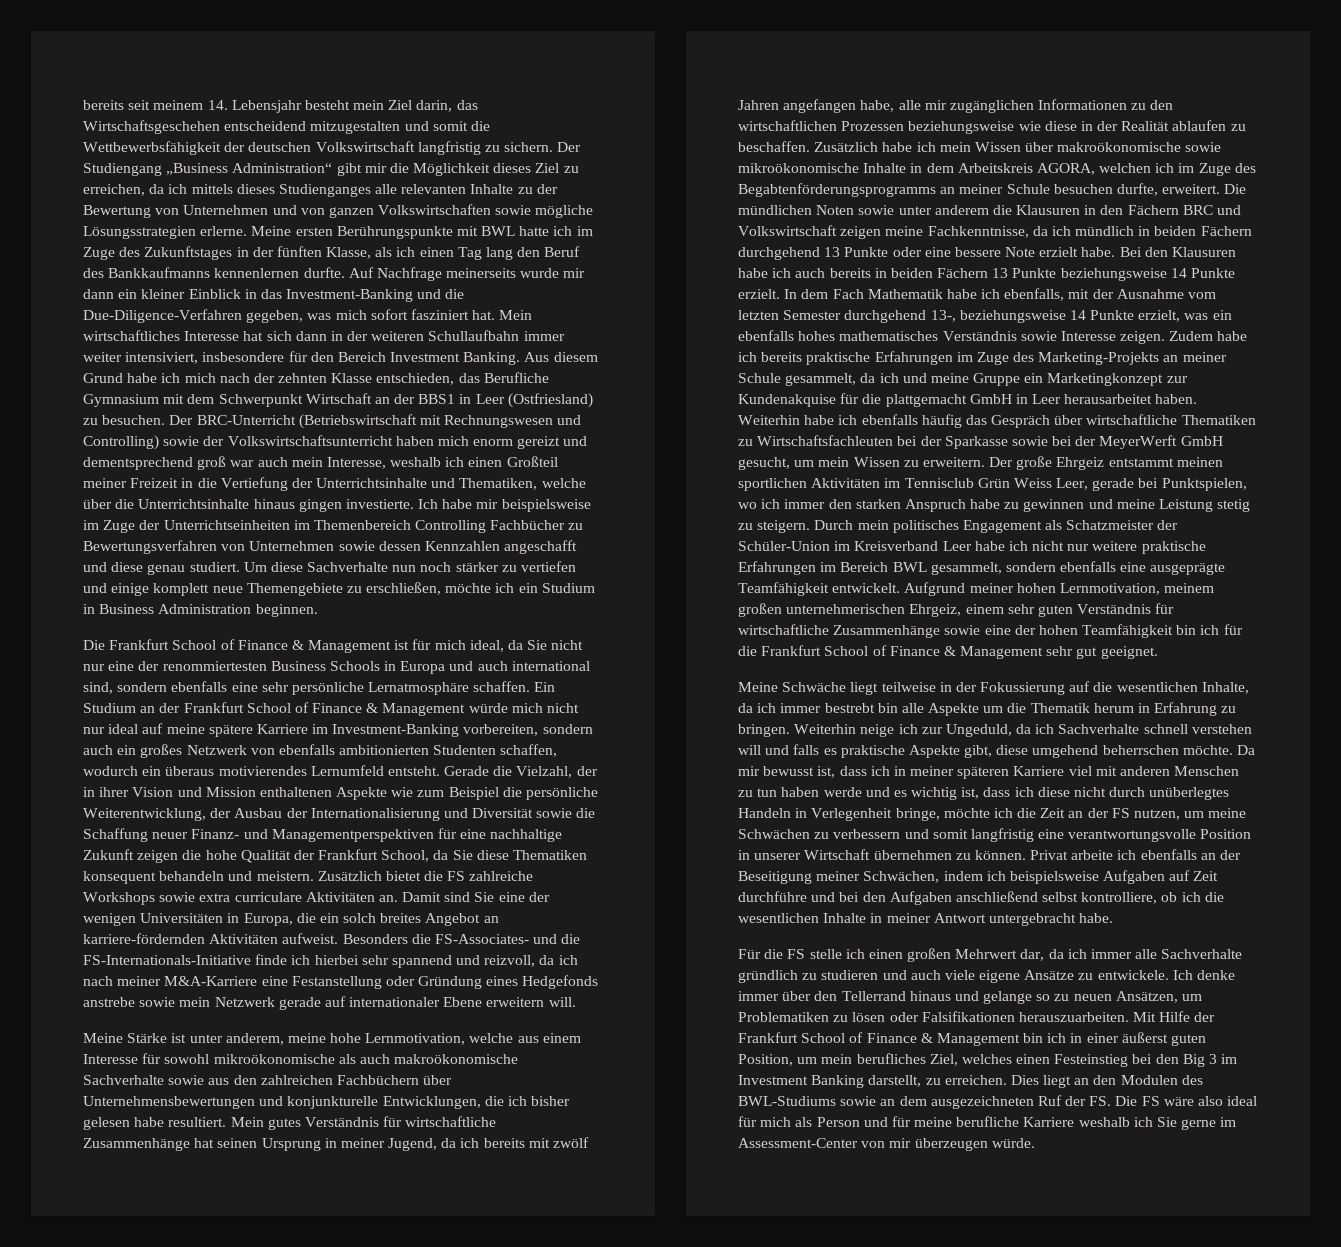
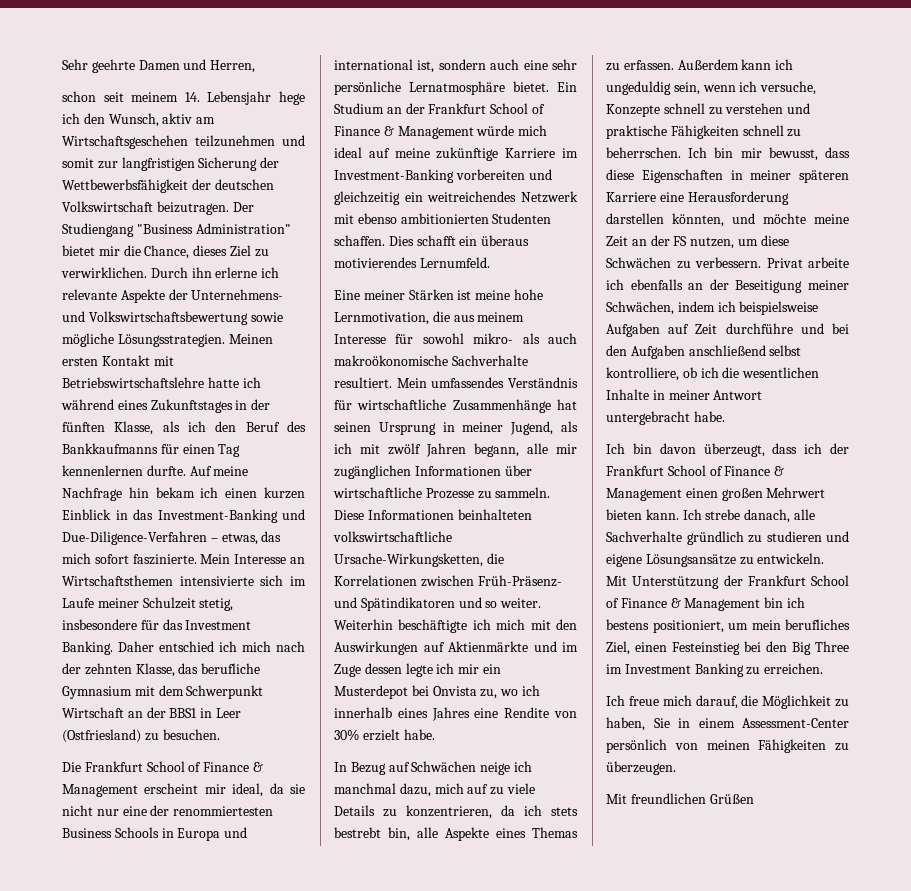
[83,100,478,113] [83,120,490,134] [83,141,582,155] [83,163,362,176] bereits seit meinem 14. Lebensjahr besteht mein Ziel darin, das Wirtschaftsgeschehen entscheidend mitzugestalten und somit die Wettbewerbsfähigkeit der deutschen Volkswirtschaft langfristig zu sichern. Der Studiengang „Business Administration“ gibt -> [62,59,256,73] [62,91,305,105] [62,113,216,127] [62,135,305,149] [62,157,280,171] [62,179,274,193] [62,201,254,215] [62,223,291,237] [62,245,95,256] Sehr geehrte Damen und Herren, // schon seit meinem 14. Lebensjahr hege ich den Wunsch, aktiv am Wirtschaftsgeschehen teilzunehmen und somit zur langfristigen Sicherung der Wettbewerbsfähigkeit der deutschen Volkswirtschaft beizutragen. Der Studiengang "Business Administration" bietet
[413,163,491,176] Möglichkeit -> [144,245,190,259] Chance,
[83,184,558,197] [83,204,594,218] [83,226,593,239] [83,247,141,260] erreichen, da ich mittels dieses Studienganges alle relevanten Inhalte zu der Bewertung von Unternehmen und von ganzen Volkswirtschaften sowie mögliche Lösungsstrategien erlerne. Meine ersten Berührungspunkte mit BWL hatte ich im Zuge des -> [61,267,280,278] [62,289,284,303] [62,311,283,325] [62,333,273,347] [62,355,174,366] [62,377,261,388] [61,399,148,410] verwirklichen. Durch ihn erlerne ich relevante Aspekte der Unternehmens- und Volkswirtschaftsbewertung sowie mögliche Lösungsstrategien. Meinen ersten Kontakt mit Betriebswirtschaftslehre hatte ich während eines
[419,247,514,260] einen Tag lang -> (206, 426) none
[214,267,586,281] [83,289,186,299] kennenlernen durfte. Auf Nachfrage meinerseits wurde mir dann ein kleiner -> [160,444,241,457] [62,465,249,476] [62,487,305,501] für einen Tag kennenlernen durfte. Auf meine Nachfrage hin bekam ich einen kurzen
[445,289,465,299] [83,309,533,323] [83,330,565,341] [83,351,598,365] [83,373,158,383] die Due-Diligence-Verfahren gegeben, was mich sofort fasziniert hat. Mein wirtschaftliches Interesse hat sich dann in der weiteren Schullaufbahn immer weiter intensiviert, insbesondere für den Bereich Investment Banking. Aus diesem Grund habe -> [62,531,282,545] [62,553,305,565] [62,575,306,586] [62,597,234,611] [62,619,252,630] [62,641,214,655] Due-Diligence-Verfahren – etwas, das mich sofort faszinierte. Mein Interesse an Wirtschaftsthemen intensivierte sich im Laufe meiner Schulzeit stetig, insbesondere für das Investment Banking. Daher entschied
[331,372,549,385] Klasse entschieden, das Berufliche -> [135,663,261,677] Klasse, das berufliche
[169,414,582,429] [83,435,588,450] [83,456,558,470] [83,477,586,491] [83,499,591,512] [83,520,584,533] [83,540,578,554] [83,561,577,575] [83,582,595,596] [83,604,318,617] Der BRC-Unterricht (Betriebswirtschaft mit Rechnungswesen und Controlling) sowie der Volkswirtschaftsunterricht haben mich enorm gereizt und dementsprechend groß war auch mein Interesse, weshalb ich einen Großteil meiner Freizeit in die Vertiefung der Unterrichtsinhalte und Thematiken, welche über die Unterrichtsinhalte hinaus gingen investierte. Ich habe mir beispielsweise im Zuge der Unterrichtseinheiten im Themenbereich Controlling Fachbücher zu Bewertungsverfahren von Unternehmen sowie dessen Kennzahlen angeschafft und diese genau studiert. Um diese Sachverhalte nun noch stärker zu vertiefen und einige komplett neue Themengebiete zu erschließen, möchte ich ein Studium in Business Administration beginnen. -> (220, 734) none
[394,639,466,650] ist für mich -> [144,783,226,794] erscheint mir
[527,640,548,650] Sie -> [290,784,305,794] sie
[477,661,590,671] [83,681,228,694] auch international sind, sondern ebenfalls -> [334,59,520,73] international ist, sondern auch
[473,681,531,692] schaffen. -> [513,81,549,92] bietet.
[547,703,580,713] [83,727,105,734] nicht nur -> (548, 130) none
[208,725,253,737] spätere -> [436,147,499,161] zukünftige
[463,724,593,736] [83,744,558,758] [83,765,598,778] [83,787,599,800] [83,808,596,821] [83,828,563,842] [83,849,588,863] [83,871,534,884] [83,892,550,905] [83,913,499,926] [83,933,581,944] [83,954,578,968] [83,975,599,989] [83,996,576,1010] [83,1033,581,1045] vorbereiten, sondern auch ein großes Netzwerk von ebenfalls ambitionierten Studenten schaffen, wodurch ein überaus motivierendes Lernumfeld entsteht. Gerade die Vielzahl, der in ihrer Vision und Mission enthaltenen Aspekte wie zum Beispiel die persönliche Weiterentwicklung, der Ausbau der Internationalisierung und Diversität sowie die Schaffung neuer Finanz- und Managementperspektiven für eine nachhaltige Zukunft zeigen die hohe Qualität der Frankfurt School, da Sie diese Thematiken konsequent behandeln und meistern. Zusätzlich bietet die FS zahlreiche Workshops sowie extra curriculare Aktivitäten an. Damit sind Sie eine der wenigen Universitäten in Europa, die ein solch breites Angebot an karriere-fördernden Aktivitäten aufweist. Besonders die FS-Associates- und die FS-Internationals-Initiative finde ich hierbei sehr spannend und reizvoll, da ich nach meiner M&A-Karriere eine Festanstellung oder Gründung eines Hedgefonds anstrebe sowie mein Netzwerk gerade auf internationaler Ebene erweitern will. // Meine Stärke ist unter anderem, meine hohe Lernmotivation, welche aus einem -> [455,169,552,180] [334,191,578,205] [334,213,552,224] [334,235,530,246] [334,257,490,268] [334,289,543,300] [334,311,525,325] vorbereiten und gleichzeitig ein weitreichendes Netzwerk mit ebenso ambitionierten Studenten schaffen. Dies schafft ein überaus motivierendes Lernumfeld. // Eine meiner Stärken ist meine hohe Lernmotivation, die aus meinem
[213,1054,335,1064] mikroökonomische -> [473,333,514,344] mikro-
[168,1075,453,1085] [83,1096,571,1109] [83,1117,165,1130] sowie aus den zahlreichen Fachbüchern über Unternehmensbewertungen und konjunkturelle Entwicklungen, die ich bisher gelesen habe -> (528, 360) none
[267,1118,301,1130] gutes -> [431,377,505,388] umfassendes
[441,1138,525,1148] da ich bereits -> [561,421,578,432] [334,443,352,454] als ich
[783,99,895,113] angefangen habe, -> [474,443,519,457] begann,
[1131,100,1174,110] [738,120,1246,134] [738,141,1222,152] [738,163,1256,176] [738,183,1247,197] [738,205,1242,215] [738,225,1252,239] [738,247,1237,260] [738,268,1236,281] [738,288,1217,301] [738,310,1232,323] [738,330,1248,344] [738,351,1227,365] [738,373,1188,386] [738,393,1198,407] [738,414,1256,428] [738,435,1223,449] [738,456,1223,470] [738,478,1247,491] [738,499,1251,512] [738,520,1179,533] [738,541,1206,554] [738,561,1226,575] [738,582,1215,596] [738,603,1175,617] [738,624,1243,638] [738,645,1158,659] [738,681,1249,695] [738,702,1237,716] [738,724,1252,737] [738,744,1256,758] [738,766,1240,779] [738,787,1230,800] [738,808,1037,821] zu den wirtschaftlichen Prozessen beziehungsweise wie diese in der Realität ablaufen zu beschaffen. Zusätzlich habe ich mein Wissen über makroökonomische sowie mikroökonomische Inhalte in dem Arbeitskreis AGORA, welchen ich im Zuge des Begabtenförderungsprogramms an meiner Schule besuchen durfte, erweitert. Die mündlichen Noten sowie unter anderem die Klausuren in den Fächern BRC und Volkswirtschaft zeigen meine Fachkenntnisse, da ich mündlich in beiden Fächern durchgehend 13 Punkte oder eine bessere Note erzielt habe. Bei den Klausuren habe ich auch bereits in beiden Fächern 13 Punkte beziehungsweise 14 Punkte erzielt. In dem Fach Mathematik habe ich ebenfalls, mit der Ausnahme vom letzten Semester durchgehend 13-, beziehungsweise 14 Punkte erzielt, was ein ebenfalls hohes mathematisches Verständnis sowie Interesse zeigen. Zudem habe ich bereits praktische Erfahrungen im Zuge des Marketing-Projekts an meiner Schule gesammelt, da ich und meine Gruppe ein Marketingkonzept zur Kundenakquise für die plattgemacht GmbH in Leer herausarbeitet haben. Weiterhin habe ich ebenfalls häufig das Gespräch über wirtschaftliche Thematiken zu Wirtschaftsfachleuten bei der Sparkasse sowie bei der MeyerWerft GmbH gesucht, um mein Wissen zu erweitern. Der große Ehrgeiz entstammt meinen sportlichen Aktivitäten im Tennisclub Grün Weiss Leer, gerade bei Punktspielen, wo ich immer den starken Anspruch habe zu gewinnen und meine Leistung stetig zu steigern. Durch mein politisches Engagement als Schatzmeister der Schüler-Union im Kreisverband Leer habe ich nicht nur weitere praktische Erfahrungen im Bereich BWL gesammelt, sondern ebenfalls eine ausgeprägte Teamfähigkeit entwickelt. Aufgrund meiner hohen Lernmotivation, meinem großen unternehmerischen Ehrgeiz, einem sehr guten Verständnis für wirtschaftliche Zusammenhänge sowie eine der hohen Teamfähigkeit bin ich für die Frankfurt School of Finance & Management sehr gut geeignet. // Meine Schwäche liegt teilweise in der Fokussierung auf die wesentlichen Inhalte, da ich immer bestrebt bin alle Aspekte um die Thematik herum in Erfahrung zu bringen. Weiterhin neige ich zur Ungeduld, da ich Sachverhalte schnell verstehen will und falls es praktische Aspekte gibt, diese umgehend beherrschen möchte. Da mir bewusst ist, dass ich in meiner späteren Karriere viel mit anderen Menschen zu tun haben werde und es wichtig ist, dass ich diese nicht durch unüberlegtes Handeln in Verlegenheit bringe, möchte ich die -> [504,465,532,476] [333,487,551,499] [334,509,532,520] [333,531,452,542] [334,553,504,567] [334,575,562,587] [334,597,542,611] [334,619,577,633] [334,641,578,655] [334,663,501,677] [334,685,540,699] [334,707,577,721] [334,729,435,741] [334,761,532,775] [334,783,535,797] [334,805,578,819] [334,827,578,841] [606,59,794,71] [606,81,817,95] [606,103,811,117] [606,125,802,139] [606,147,850,161] [606,169,849,183] [606,191,789,205] [606,213,849,227] über wirtschaftliche Prozesse zu sammeln. Diese Informationen beinhalteten volkswirtschaftliche Ursache-Wirkungsketten, die Korrelationen zwischen Früh-Präsenz- und Spätindikatoren und so weiter. Weiterhin beschäftigte ich mich mit den Auswirkungen auf Aktienmärkte und im Zuge dessen legte ich mir ein Musterdepot bei Onvista zu, wo ich innerhalb eines Jahres eine Rendite von 30% erzielt habe. // In Bezug auf Schwächen neige ich manchmal dazu, mich auf zu viele Details zu konzentrieren, da ich stets bestrebt bin, alle Aspekte eines Themas zu erfassen. Außerdem kann ich ungeduldig sein, wenn ich versuche, Konzepte schnell zu verstehen und praktische Fähigkeiten schnell zu beherrschen. Ich bin mir bewusst, dass diese Eigenschaften in meiner späteren Karriere eine Herausforderung darstellen könnten, und möchte meine
[1208,808,1247,818] meine -> [760,235,789,246] diese
[833,828,1252,842] [738,849,1026,860] verbessern und somit langfristig eine verantwortungsvolle Position in unserer Wirtschaft übernehmen zu können. -> [695,257,761,268] verbessern.
[738,948,1133,962] Für die FS stelle ich einen großen Mehrwert dar, da ich immer -> [606,443,849,457] [606,465,785,476] [606,487,826,501] [606,509,791,523] Ich bin davon überzeugt, dass ich der Frankfurt School of Finance & Management einen großen Mehrwert bieten kann. Ich strebe danach,
[910,970,1236,983] [738,991,1203,1004] [738,1011,1191,1022] auch viele eigene Ansätze zu entwickele. Ich denke immer über den Tellerrand hinaus und gelange so zu neuen Ansätzen, um Problematiken zu lösen oder Falsifikationen herauszuarbeiten. Mit Hilfe -> [606,553,825,567] [606,576,720,589] eigene Lösungsansätze zu entwickeln. Mit Unterstützung
[1070,1032,1207,1046] [738,1054,793,1066] in einer äußerst guten Position, -> [606,619,724,633] bestens positioniert,
[961,1054,1012,1064] welches -> (630, 648) none
[1209,1054,1218,1064] 3 -> [815,641,849,652] Three
[868,1075,922,1087] darstellt, -> (744, 670) none
[1010,1075,1203,1088] [738,1095,1258,1109] [738,1116,1237,1130] [738,1138,1035,1151] Dies liegt an den Modulen des BWL-Studiums sowie an dem ausgezeichneten Ruf der FS. Die FS wäre also ideal für mich als Person und für meine berufliche Karriere weshalb ich Sie gerne im Assessment-Center von mir überzeugen würde. -> [606,695,849,709] [606,717,849,731] [606,739,849,753] [606,761,676,775] [606,793,754,804] // Ich freue mich darauf, die Möglichkeit zu haben, Sie in einem Assessment-Center persönlich von meinen Fähigkeiten zu überzeugen. // Mit freundlichen Grüßen

